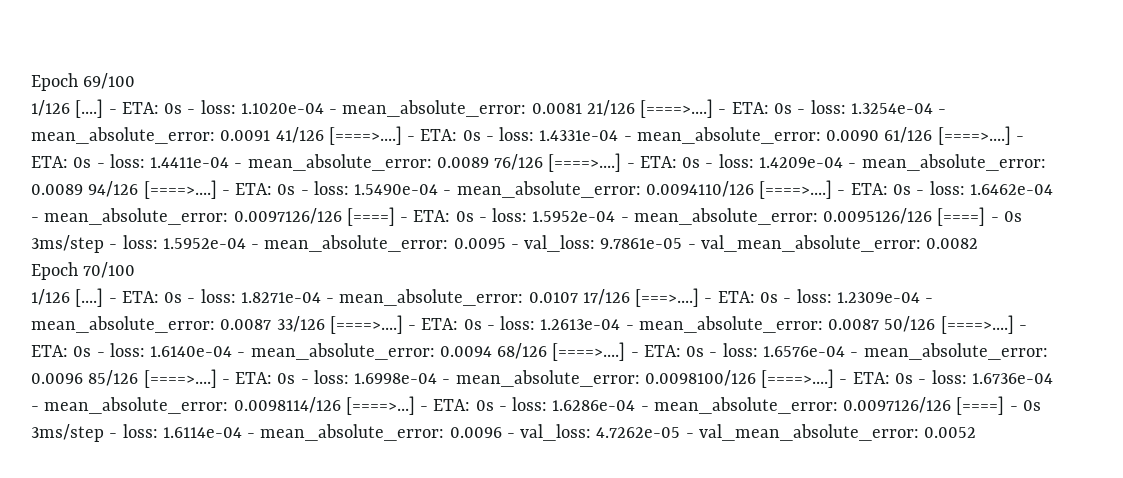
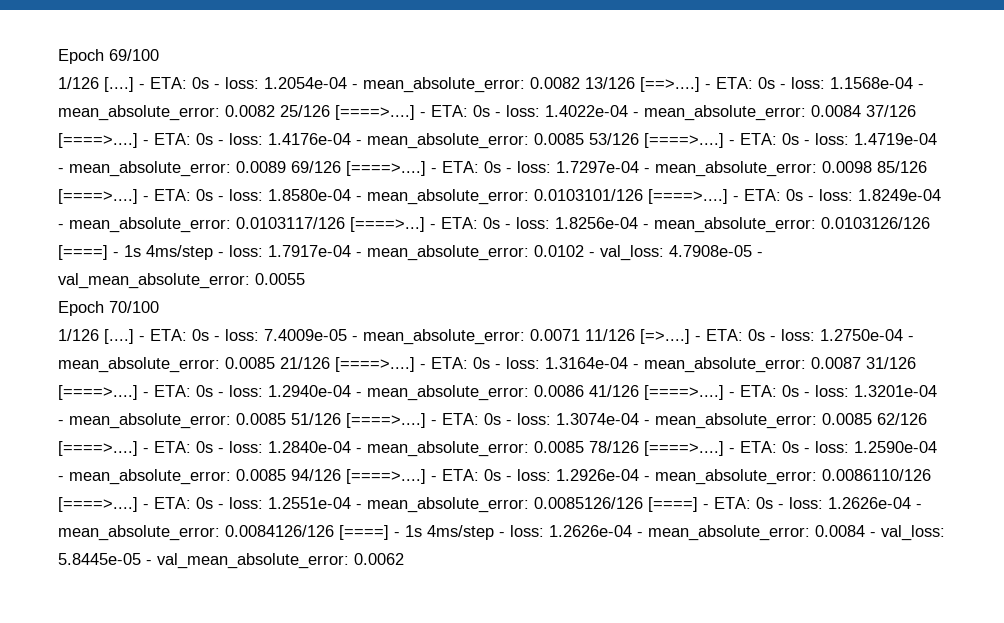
[240,99,947,118] [31,126,1024,145] [31,153,1046,172] [31,180,1053,199] [31,207,1022,226] [31,235,979,253] 1.1020e-04 - mean_absolute_error: 0.0081 21/126 [====>....] - ETA: 0s - loss: 1.3254e-04 - mean_absolute_error: 0.0091 41/126 [====>....] - ETA: 0s - loss: 1.4331e-04 - mean_absolute_error: 0.0090 61/126 [====>....] - ETA: 0s - loss: 1.4411e-04 - mean_absolute_error: 0.0089 76/126 [====>....] - ETA: 0s - loss: 1.4209e-04 - mean_absolute_error: 0.0089 94/126 [====>....] - ETA: 0s - loss: 1.5490e-04 - mean_absolute_error: 0.0094110/126 [====>....] - ETA: 0s - loss: 1.6462e-04 - mean_absolute_error: 0.0097126/126 [====] - ETA: 0s - loss: 1.5952e-04 - mean_absolute_error: 0.0095126/126 [====] - 0s 3ms/step - loss: 1.5952e-04 - mean_absolute_error: 0.0095 - val_loss: 9.7861e-05 - val_mean_absolute_error: 0.0082 -> [264,77,924,93] [58,105,916,121] [58,133,937,149] [58,161,927,177] [58,189,941,205] [58,217,930,233] [58,245,763,261] [58,273,305,289] 1.2054e-04 - mean_absolute_error: 0.0082 13/126 [==>....] - ETA: 0s - loss: 1.1568e-04 - mean_absolute_error: 0.0082 25/126 [====>....] - ETA: 0s - loss: 1.4022e-04 - mean_absolute_error: 0.0084 37/126 [====>....] - ETA: 0s - loss: 1.4176e-04 - mean_absolute_error: 0.0085 53/126 [====>....] - ETA: 0s - loss: 1.4719e-04 - mean_absolute_error: 0.0089 69/126 [====>....] - ETA: 0s - loss: 1.7297e-04 - mean_absolute_error: 0.0098 85/126 [====>....] - ETA: 0s - loss: 1.8580e-04 - mean_absolute_error: 0.0103101/126 [====>....] - ETA: 0s - loss: 1.8249e-04 - mean_absolute_error: 0.0103117/126 [====>...] - ETA: 0s - loss: 1.8256e-04 - mean_absolute_error: 0.0103126/126 [====] - 1s 4ms/step - loss: 1.7917e-04 - mean_absolute_error: 0.0102 - val_loss: 4.7908e-05 - val_mean_absolute_error: 0.0055
[240,288,934,307] [31,315,1027,334] [31,342,1048,361] [31,369,1053,388] [31,396,1041,415] [31,424,977,442] 1.8271e-04 - mean_absolute_error: 0.0107 17/126 [===>....] - ETA: 0s - loss: 1.2309e-04 - mean_absolute_error: 0.0087 33/126 [====>....] - ETA: 0s - loss: 1.2613e-04 - mean_absolute_error: 0.0087 50/126 [====>....] - ETA: 0s - loss: 1.6140e-04 - mean_absolute_error: 0.0094 68/126 [====>....] - ETA: 0s - loss: 1.6576e-04 - mean_absolute_error: 0.0096 85/126 [====>....] - ETA: 0s - loss: 1.6998e-04 - mean_absolute_error: 0.0098100/126 [====>....] - ETA: 0s - loss: 1.6736e-04 - mean_absolute_error: 0.0098114/126 [====>...] - ETA: 0s - loss: 1.6286e-04 - mean_absolute_error: 0.0097126/126 [====] - 0s 3ms/step - loss: 1.6114e-04 - mean_absolute_error: 0.0096 - val_loss: 4.7262e-05 - val_mean_absolute_error: 0.0052 -> [264,329,914,345] [58,357,916,373] [58,385,937,401] [58,413,927,429] [58,441,937,457] [58,469,931,485] [58,497,922,513] [58,525,945,541] [58,553,404,569] 7.4009e-05 - mean_absolute_error: 0.0071 11/126 [=>....] - ETA: 0s - loss: 1.2750e-04 - mean_absolute_error: 0.0085 21/126 [====>....] - ETA: 0s - loss: 1.3164e-04 - mean_absolute_error: 0.0087 31/126 [====>....] - ETA: 0s - loss: 1.2940e-04 - mean_absolute_error: 0.0086 41/126 [====>....] - ETA: 0s - loss: 1.3201e-04 - mean_absolute_error: 0.0085 51/126 [====>....] - ETA: 0s - loss: 1.3074e-04 - mean_absolute_error: 0.0085 62/126 [====>....] - ETA: 0s - loss: 1.2840e-04 - mean_absolute_error: 0.0085 78/126 [====>....] - ETA: 0s - loss: 1.2590e-04 - mean_absolute_error: 0.0085 94/126 [====>....] - ETA: 0s - loss: 1.2926e-04 - mean_absolute_error: 0.0086110/126 [====>....] - ETA: 0s - loss: 1.2551e-04 - mean_absolute_error: 0.0085126/126 [====] - ETA: 0s - loss: 1.2626e-04 - mean_absolute_error: 0.0084126/126 [====] - 1s 4ms/step - loss: 1.2626e-04 - mean_absolute_error: 0.0084 - val_loss: 5.8445e-05 - val_mean_absolute_error: 0.0062

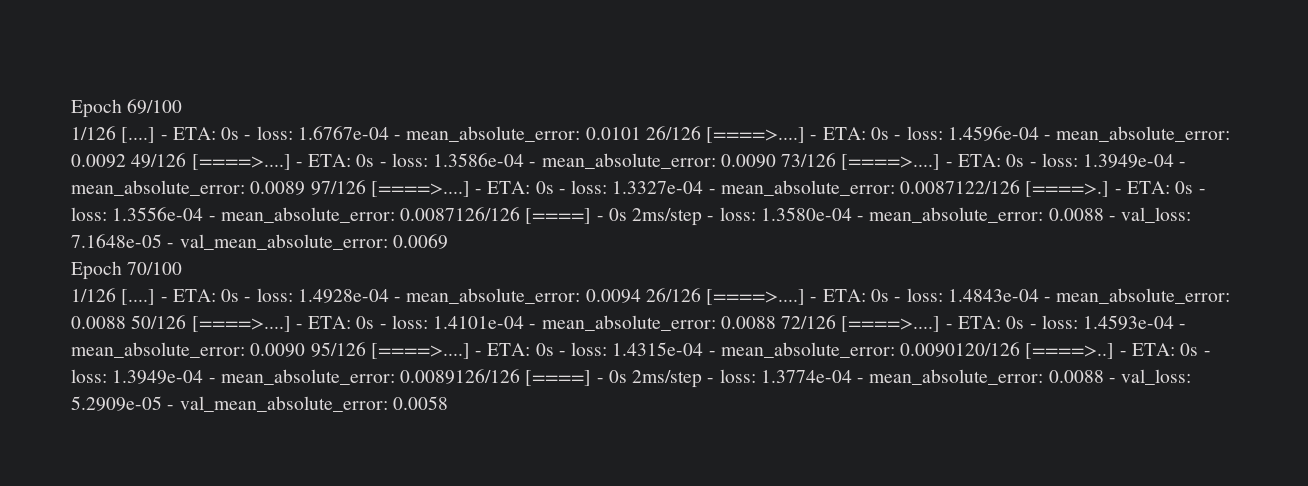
[264,77,924,93] [58,105,916,121] [58,133,937,149] 1.2054e-04 - mean_absolute_error: 0.0082 13/126 [==>....] - ETA: 0s - loss: 1.1568e-04 - mean_absolute_error: 0.0082 25/126 [====>....] - ETA: 0s - loss: 1.4022e-04 - mean_absolute_error: 0.0084 37/126 [====>....] - ETA: 0s - loss: 1.4176e-04 - mean_absolute_error: 0.0085 53/126 [====>....] - ETA: 0s - loss: 1.4719e-04 -> [297,126,1231,143] [71,153,1175,170] 1.6767e-04 - mean_absolute_error: 0.0101 26/126 [====>....] - ETA: 0s - loss: 1.4596e-04 - mean_absolute_error: 0.0092 49/126 [====>....] - ETA: 0s - loss: 1.3586e-04 - mean_absolute_error: 0.0090 73/126 [====>....] - ETA: 0s - loss: 1.3949e-04
[291,161,927,177] [58,189,941,205] [58,217,930,233] [58,245,763,261] [58,273,305,289] 69/126 [====>....] - ETA: 0s - loss: 1.7297e-04 - mean_absolute_error: 0.0098 85/126 [====>....] - ETA: 0s - loss: 1.8580e-04 - mean_absolute_error: 0.0103101/126 [====>....] - ETA: 0s - loss: 1.8249e-04 - mean_absolute_error: 0.0103117/126 [====>...] - ETA: 0s - loss: 1.8256e-04 - mean_absolute_error: 0.0103126/126 [====] - 1s 4ms/step - loss: 1.7917e-04 - mean_absolute_error: 0.0102 - val_loss: 4.7908e-05 - val_mean_absolute_error: 0.0055 -> [310,180,1206,197] [71,207,1192,226] [71,234,448,250] 97/126 [====>....] - ETA: 0s - loss: 1.3327e-04 - mean_absolute_error: 0.0087122/126 [====>.] - ETA: 0s - loss: 1.3556e-04 - mean_absolute_error: 0.0087126/126 [====] - 0s 2ms/step - loss: 1.3580e-04 - mean_absolute_error: 0.0088 - val_loss: 7.1648e-05 - val_mean_absolute_error: 0.0069
[264,329,914,345] [58,357,916,373] [58,385,937,401] [58,413,927,429] [58,441,937,457] [58,469,931,485] [58,497,922,513] [58,525,945,541] [58,553,404,569] 7.4009e-05 - mean_absolute_error: 0.0071 11/126 [=>....] - ETA: 0s - loss: 1.2750e-04 - mean_absolute_error: 0.0085 21/126 [====>....] - ETA: 0s - loss: 1.3164e-04 - mean_absolute_error: 0.0087 31/126 [====>....] - ETA: 0s - loss: 1.2940e-04 - mean_absolute_error: 0.0086 41/126 [====>....] - ETA: 0s - loss: 1.3201e-04 - mean_absolute_error: 0.0085 51/126 [====>....] - ETA: 0s - loss: 1.3074e-04 - mean_absolute_error: 0.0085 62/126 [====>....] - ETA: 0s - loss: 1.2840e-04 - mean_absolute_error: 0.0085 78/126 [====>....] - ETA: 0s - loss: 1.2590e-04 - mean_absolute_error: 0.0085 94/126 [====>....] - ETA: 0s - loss: 1.2926e-04 - mean_absolute_error: 0.0086110/126 [====>....] - ETA: 0s - loss: 1.2551e-04 - mean_absolute_error: 0.0085126/126 [====] - ETA: 0s - loss: 1.2626e-04 - mean_absolute_error: 0.0084126/126 [====] - 1s 4ms/step - loss: 1.2626e-04 - mean_absolute_error: 0.0084 - val_loss: 5.8445e-05 - val_mean_absolute_error: 0.0062 -> [297,288,1231,305] [71,315,1187,332] [71,342,1211,359] [71,369,1192,388] [71,396,448,412] 1.4928e-04 - mean_absolute_error: 0.0094 26/126 [====>....] - ETA: 0s - loss: 1.4843e-04 - mean_absolute_error: 0.0088 50/126 [====>....] - ETA: 0s - loss: 1.4101e-04 - mean_absolute_error: 0.0088 72/126 [====>....] - ETA: 0s - loss: 1.4593e-04 - mean_absolute_error: 0.0090 95/126 [====>....] - ETA: 0s - loss: 1.4315e-04 - mean_absolute_error: 0.0090120/126 [====>..] - ETA: 0s - loss: 1.3949e-04 - mean_absolute_error: 0.0089126/126 [====] - 0s 2ms/step - loss: 1.3774e-04 - mean_absolute_error: 0.0088 - val_loss: 5.2909e-05 - val_mean_absolute_error: 0.0058

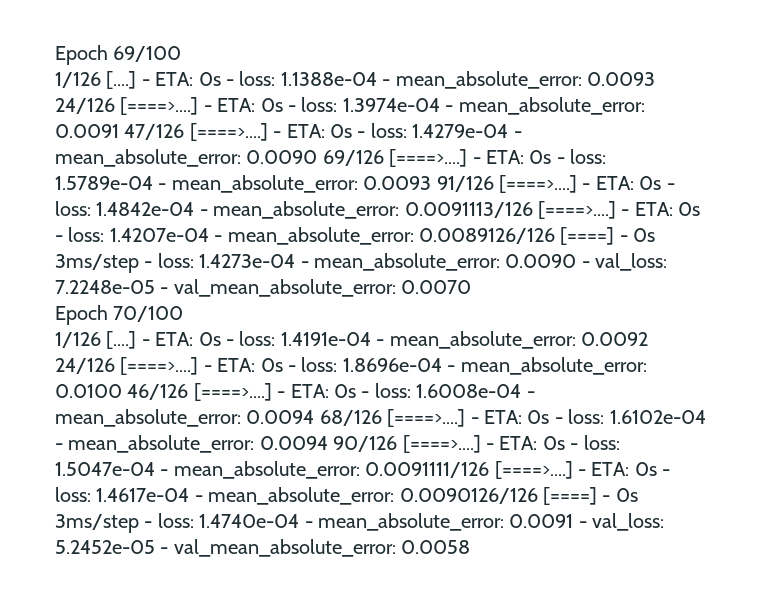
[297,126,1231,143] [71,153,1187,170] [71,180,1206,197] [71,207,1192,226] [71,234,448,250] 1.6767e-04 - mean_absolute_error: 0.0101 26/126 [====>....] - ETA: 0s - loss: 1.4596e-04 - mean_absolute_error: 0.0092 49/126 [====>....] - ETA: 0s - loss: 1.3586e-04 - mean_absolute_error: 0.0090 73/126 [====>....] - ETA: 0s - loss: 1.3949e-04 - mean_absolute_error: 0.0089 97/126 [====>....] - ETA: 0s - loss: 1.3327e-04 - mean_absolute_error: 0.0087122/126 [====>.] - ETA: 0s - loss: 1.3556e-04 - mean_absolute_error: 0.0087126/126 [====] - 0s 2ms/step - loss: 1.3580e-04 - mean_absolute_error: 0.0088 - val_loss: 7.1648e-05 - val_mean_absolute_error: 0.0069 -> [280,71,655,89] [55,97,645,115] [55,123,522,141] [55,149,607,167] [55,175,675,193] [55,201,701,219] [55,227,656,245] [55,253,668,273] [55,279,472,297] 1.1388e-04 - mean_absolute_error: 0.0093 24/126 [====>....] - ETA: 0s - loss: 1.3974e-04 - mean_absolute_error: 0.0091 47/126 [====>....] - ETA: 0s - loss: 1.4279e-04 - mean_absolute_error: 0.0090 69/126 [====>....] - ETA: 0s - loss: 1.5789e-04 - mean_absolute_error: 0.0093 91/126 [====>....] - ETA: 0s - loss: 1.4842e-04 - mean_absolute_error: 0.0091113/126 [====>....] - ETA: 0s - loss: 1.4207e-04 - mean_absolute_error: 0.0089126/126 [====] - 0s 3ms/step - loss: 1.4273e-04 - mean_absolute_error: 0.0090 - val_loss: 7.2248e-05 - val_mean_absolute_error: 0.0070
[297,288,1231,305] [71,315,1187,332] [71,342,1211,359] [71,369,1192,388] [71,396,162,411] 1.4928e-04 - mean_absolute_error: 0.0094 26/126 [====>....] - ETA: 0s - loss: 1.4843e-04 - mean_absolute_error: 0.0088 50/126 [====>....] - ETA: 0s - loss: 1.4101e-04 - mean_absolute_error: 0.0088 72/126 [====>....] - ETA: 0s - loss: 1.4593e-04 - mean_absolute_error: 0.0090 95/126 [====>....] - ETA: 0s - loss: 1.4315e-04 - mean_absolute_error: 0.0090120/126 [====>..] - ETA: 0s - loss: 1.3949e-04 - mean_absolute_error: 0.0089126/126 [====] - 0s 2ms/step - loss: 1.3774e-04 - mean_absolute_error: 0.0088 - val_loss: 5.2909e-05 -> [280,331,648,349] [55,357,647,375] [55,383,535,401] [55,409,706,427] [55,435,620,453] [55,461,671,479] [55,487,638,505] [55,513,665,533] [55,540,155,554] 1.4191e-04 - mean_absolute_error: 0.0092 24/126 [====>....] - ETA: 0s - loss: 1.8696e-04 - mean_absolute_error: 0.0100 46/126 [====>....] - ETA: 0s - loss: 1.6008e-04 - mean_absolute_error: 0.0094 68/126 [====>....] - ETA: 0s - loss: 1.6102e-04 - mean_absolute_error: 0.0094 90/126 [====>....] - ETA: 0s - loss: 1.5047e-04 - mean_absolute_error: 0.0091111/126 [====>....] - ETA: 0s - loss: 1.4617e-04 - mean_absolute_error: 0.0090126/126 [====] - 0s 3ms/step - loss: 1.4740e-04 - mean_absolute_error: 0.0091 - val_loss: 5.2452e-05

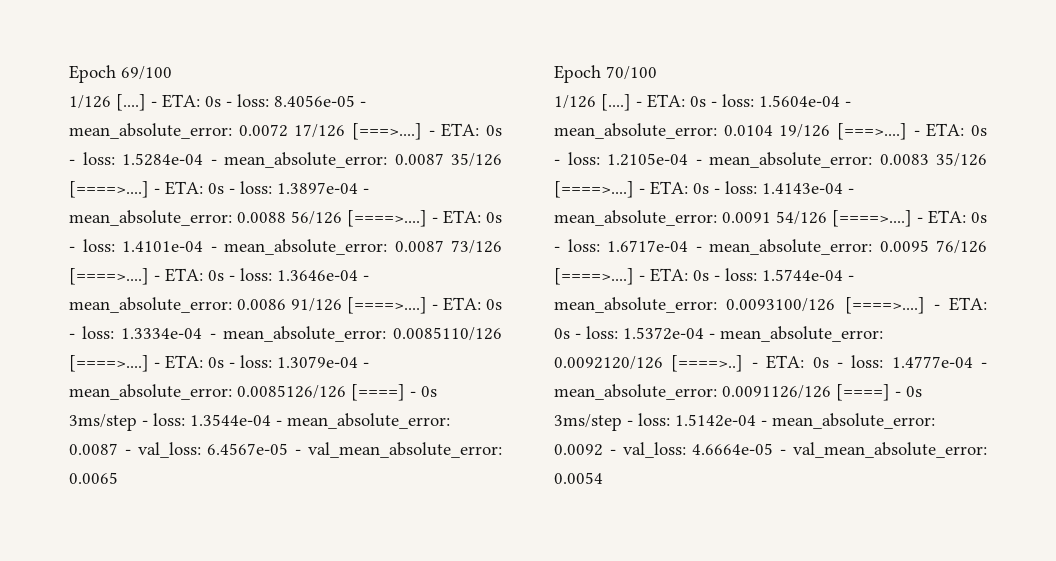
[280,71,655,89] [55,97,645,115] [55,123,522,141] [55,149,607,167] [55,175,432,193] 1.1388e-04 - mean_absolute_error: 0.0093 24/126 [====>....] - ETA: 0s - loss: 1.3974e-04 - mean_absolute_error: 0.0091 47/126 [====>....] - ETA: 0s - loss: 1.4279e-04 - mean_absolute_error: 0.0090 69/126 [====>....] - ETA: 0s - loss: 1.5789e-04 - mean_absolute_error: 0.0093 -> [274,95,366,107] [69,123,503,140] [69,152,502,168] [69,181,369,198] [69,210,502,227] [69,239,502,255] [69,268,369,285] [69,297,286,313] 8.4056e-05 - mean_absolute_error: 0.0072 17/126 [===>....] - ETA: 0s - loss: 1.5284e-04 - mean_absolute_error: 0.0087 35/126 [====>....] - ETA: 0s - loss: 1.3897e-04 - mean_absolute_error: 0.0088 56/126 [====>....] - ETA: 0s - loss: 1.4101e-04 - mean_absolute_error: 0.0087 73/126 [====>....] - ETA: 0s - loss: 1.3646e-04 - mean_absolute_error: 0.0086
[96,201,701,219] [55,227,656,245] [55,253,668,273] [55,279,472,297] 1.4842e-04 - mean_absolute_error: 0.0091113/126 [====>....] - ETA: 0s - loss: 1.4207e-04 - mean_absolute_error: 0.0089126/126 [====] - 0s 3ms/step - loss: 1.4273e-04 - mean_absolute_error: 0.0090 - val_loss: 7.2248e-05 - val_mean_absolute_error: 0.0070 -> [121,326,502,342] [69,355,369,372] [69,384,437,401] [69,413,450,431] [69,442,502,458] [69,472,118,484] 1.3334e-04 - mean_absolute_error: 0.0085110/126 [====>....] - ETA: 0s - loss: 1.3079e-04 - mean_absolute_error: 0.0085126/126 [====] - 0s 3ms/step - loss: 1.3544e-04 - mean_absolute_error: 0.0087 - val_loss: 6.4567e-05 - val_mean_absolute_error: 0.0065
[280,331,648,349] [55,357,647,375] [55,383,535,401] [55,409,706,427] [55,435,620,453] [55,461,671,479] [55,487,638,505] [55,513,665,533] [55,539,471,557] 1.4191e-04 - mean_absolute_error: 0.0092 24/126 [====>....] - ETA: 0s - loss: 1.8696e-04 - mean_absolute_error: 0.0100 46/126 [====>....] - ETA: 0s - loss: 1.6008e-04 - mean_absolute_error: 0.0094 68/126 [====>....] - ETA: 0s - loss: 1.6102e-04 - mean_absolute_error: 0.0094 90/126 [====>....] - ETA: 0s - loss: 1.5047e-04 - mean_absolute_error: 0.0091111/126 [====>....] - ETA: 0s - loss: 1.4617e-04 - mean_absolute_error: 0.0090126/126 [====] - 0s 3ms/step - loss: 1.4740e-04 - mean_absolute_error: 0.0091 - val_loss: 5.2452e-05 - val_mean_absolute_error: 0.0058 -> [759,95,851,107] [554,123,987,140] [554,152,987,168] [554,181,854,198] [554,210,987,227] [554,239,987,255] [554,268,854,285] [554,297,987,314] [554,326,883,342] [554,355,987,372] [554,384,922,401] [554,413,935,431] [554,442,987,458] [554,472,603,484] 1.5604e-04 - mean_absolute_error: 0.0104 19/126 [===>....] - ETA: 0s - loss: 1.2105e-04 - mean_absolute_error: 0.0083 35/126 [====>....] - ETA: 0s - loss: 1.4143e-04 - mean_absolute_error: 0.0091 54/126 [====>....] - ETA: 0s - loss: 1.6717e-04 - mean_absolute_error: 0.0095 76/126 [====>....] - ETA: 0s - loss: 1.5744e-04 - mean_absolute_error: 0.0093100/126 [====>....] - ETA: 0s - loss: 1.5372e-04 - mean_absolute_error: 0.0092120/126 [====>..] - ETA: 0s - loss: 1.4777e-04 - mean_absolute_error: 0.0091126/126 [====] - 0s 3ms/step - loss: 1.5142e-04 - mean_absolute_error: 0.0092 - val_loss: 4.6664e-05 - val_mean_absolute_error: 0.0054

